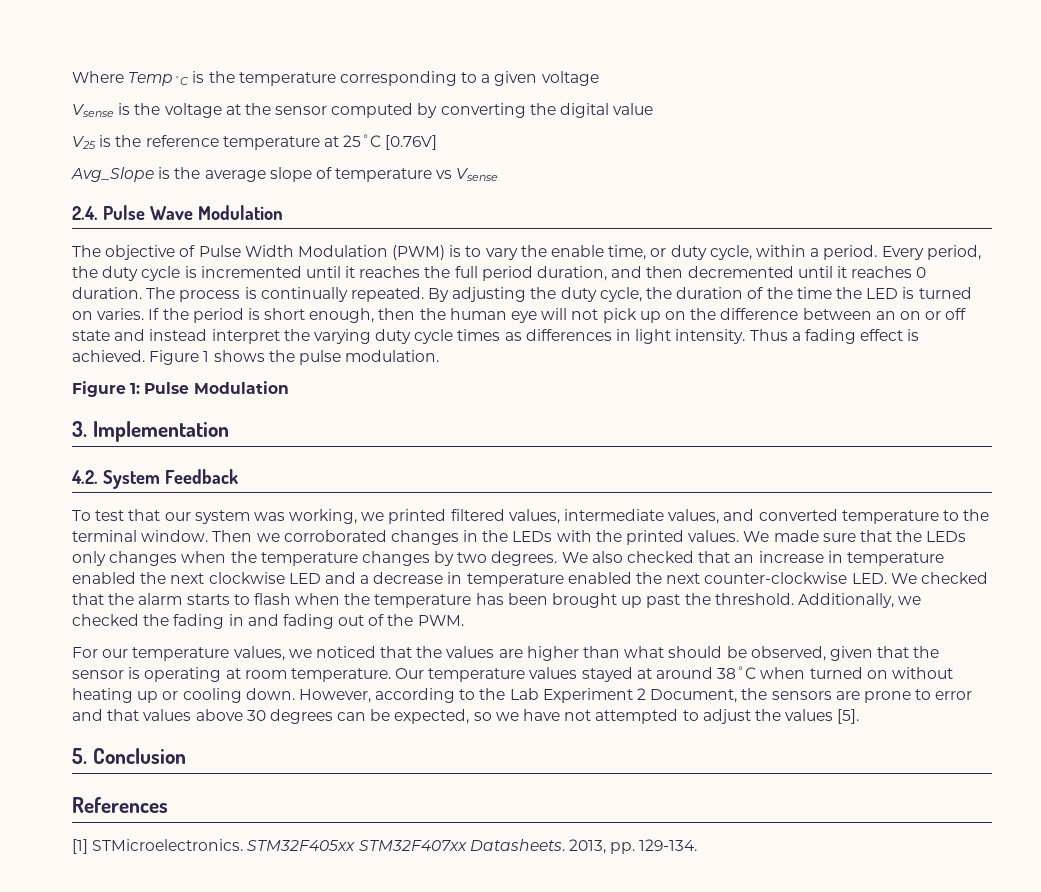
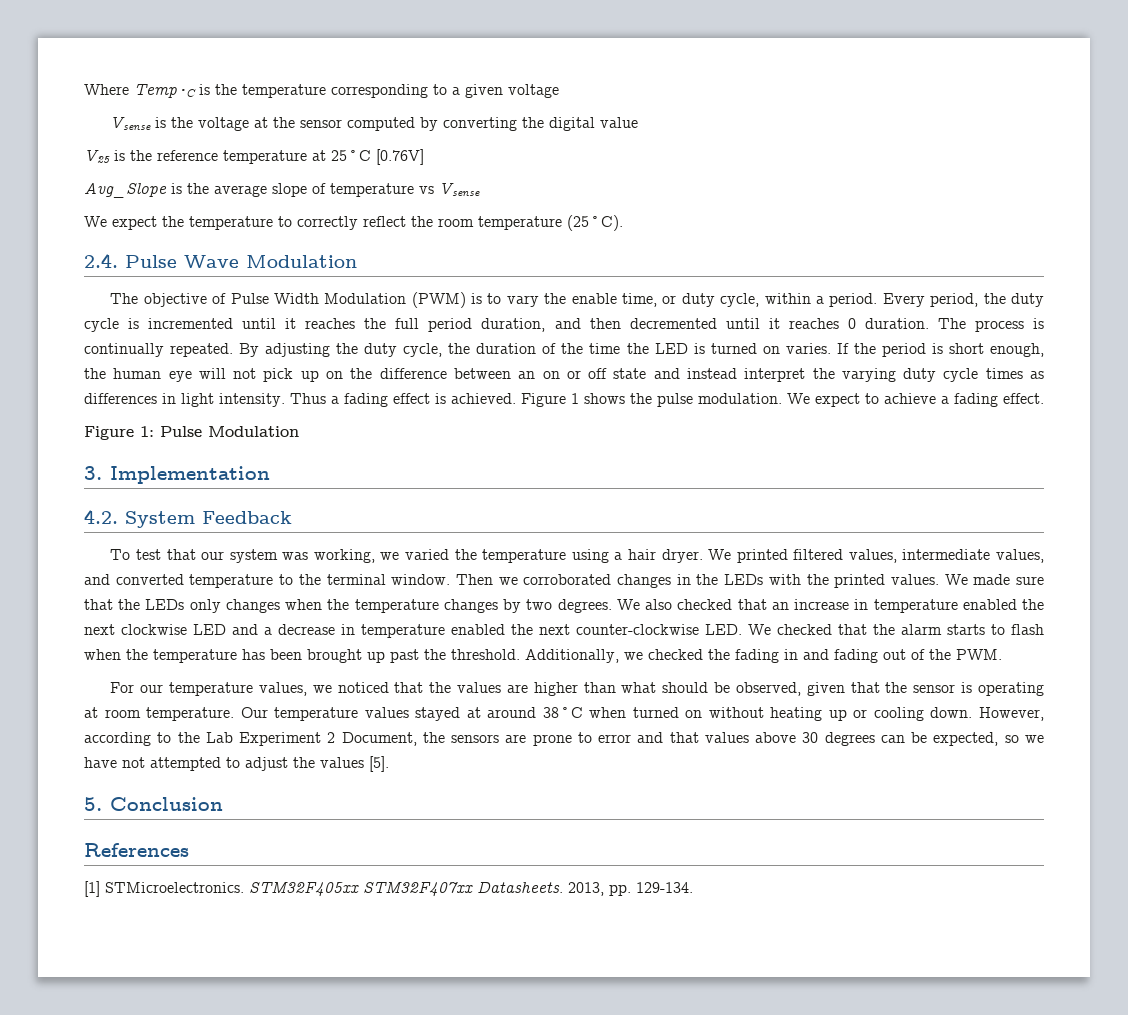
(499, 174) none -> [84,215,623,231] // We expect the temperature to correctly reflect the room temperature (25˚C).
[378,308,416,320] then -> (1045, 350) none
(440, 356) none -> [787,393,1044,407] We expect to achieve a fading effect.
(385, 516) none -> [404,549,732,563] varied the temperature using a hair dryer. We

